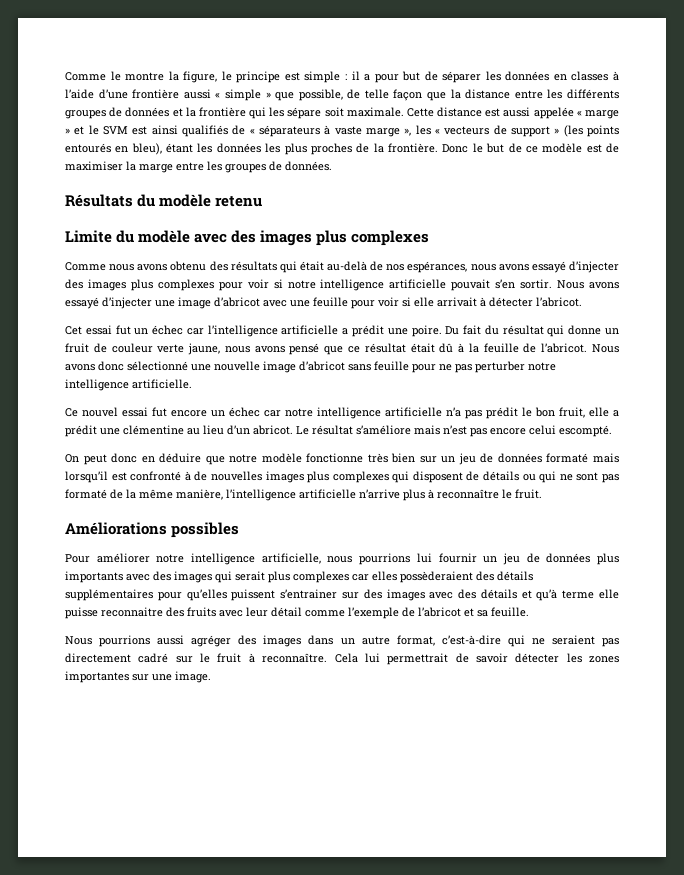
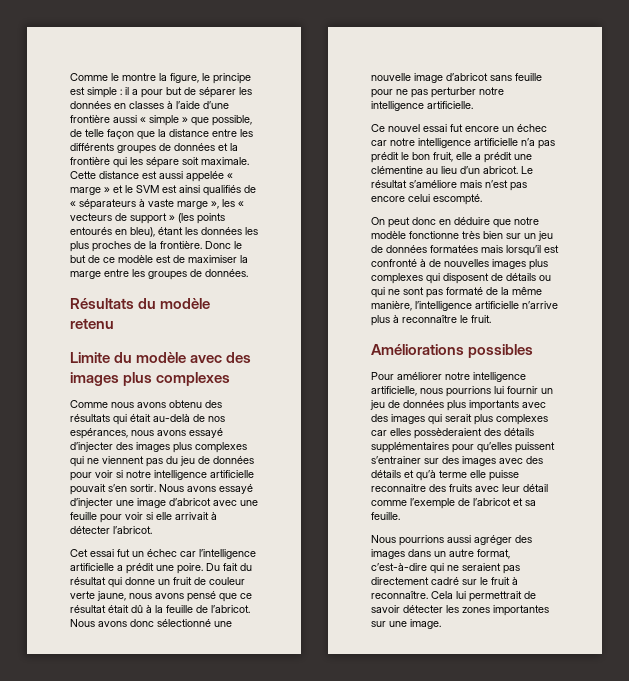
(214, 285) none -> [70,456,254,467] qui ne viennent pas du jeu de données
[546,453,589,463] formaté -> [430,245,478,253] formatées

